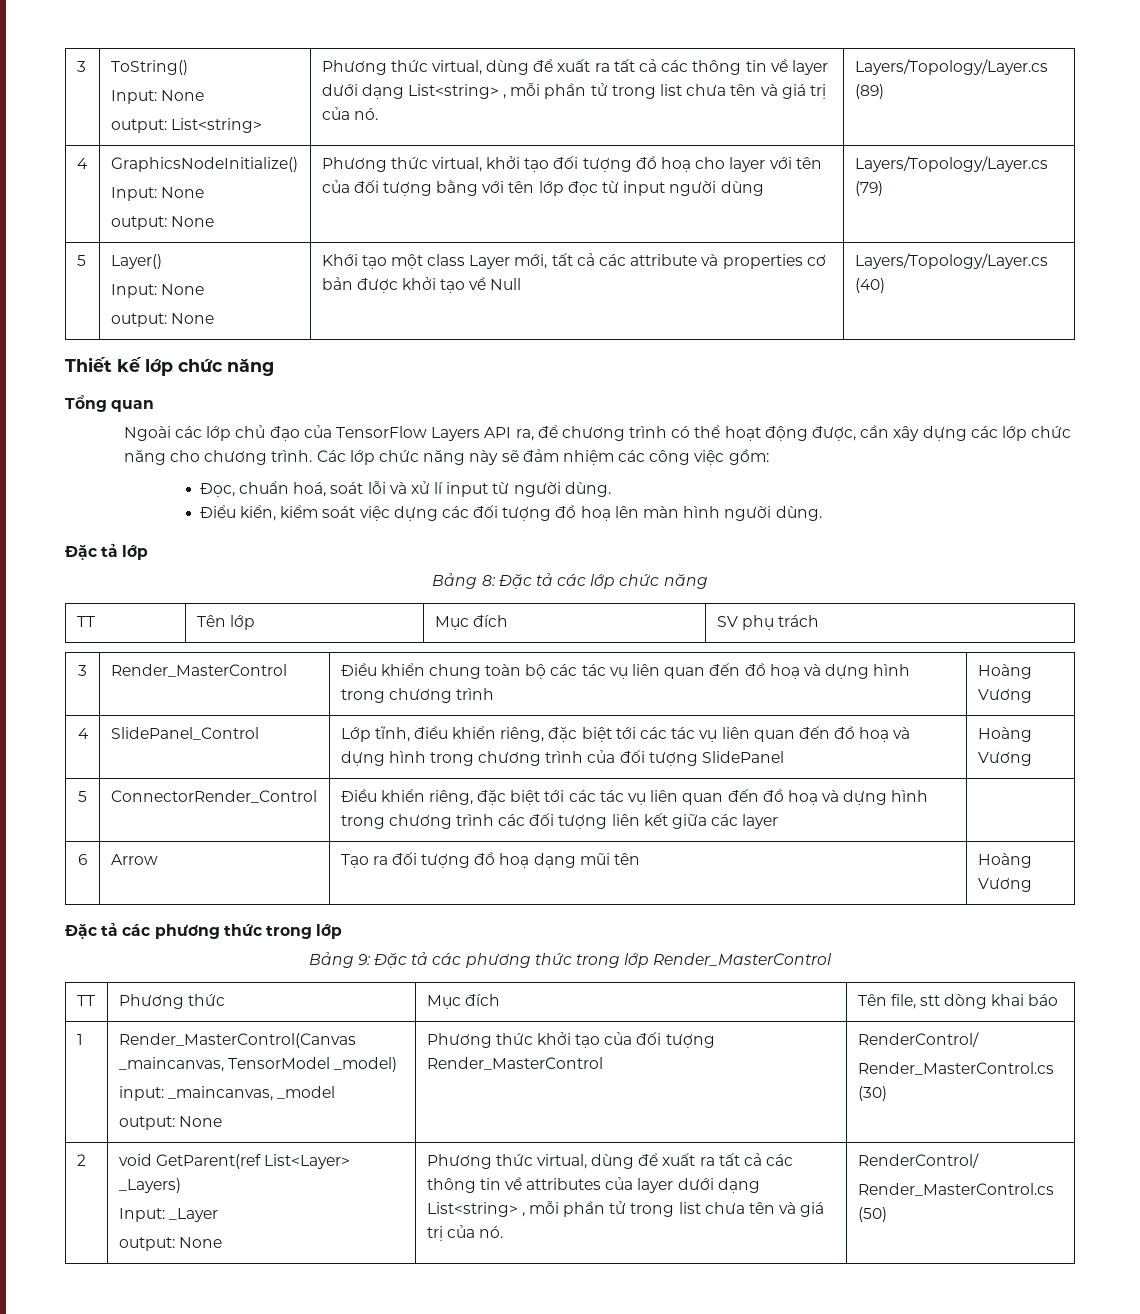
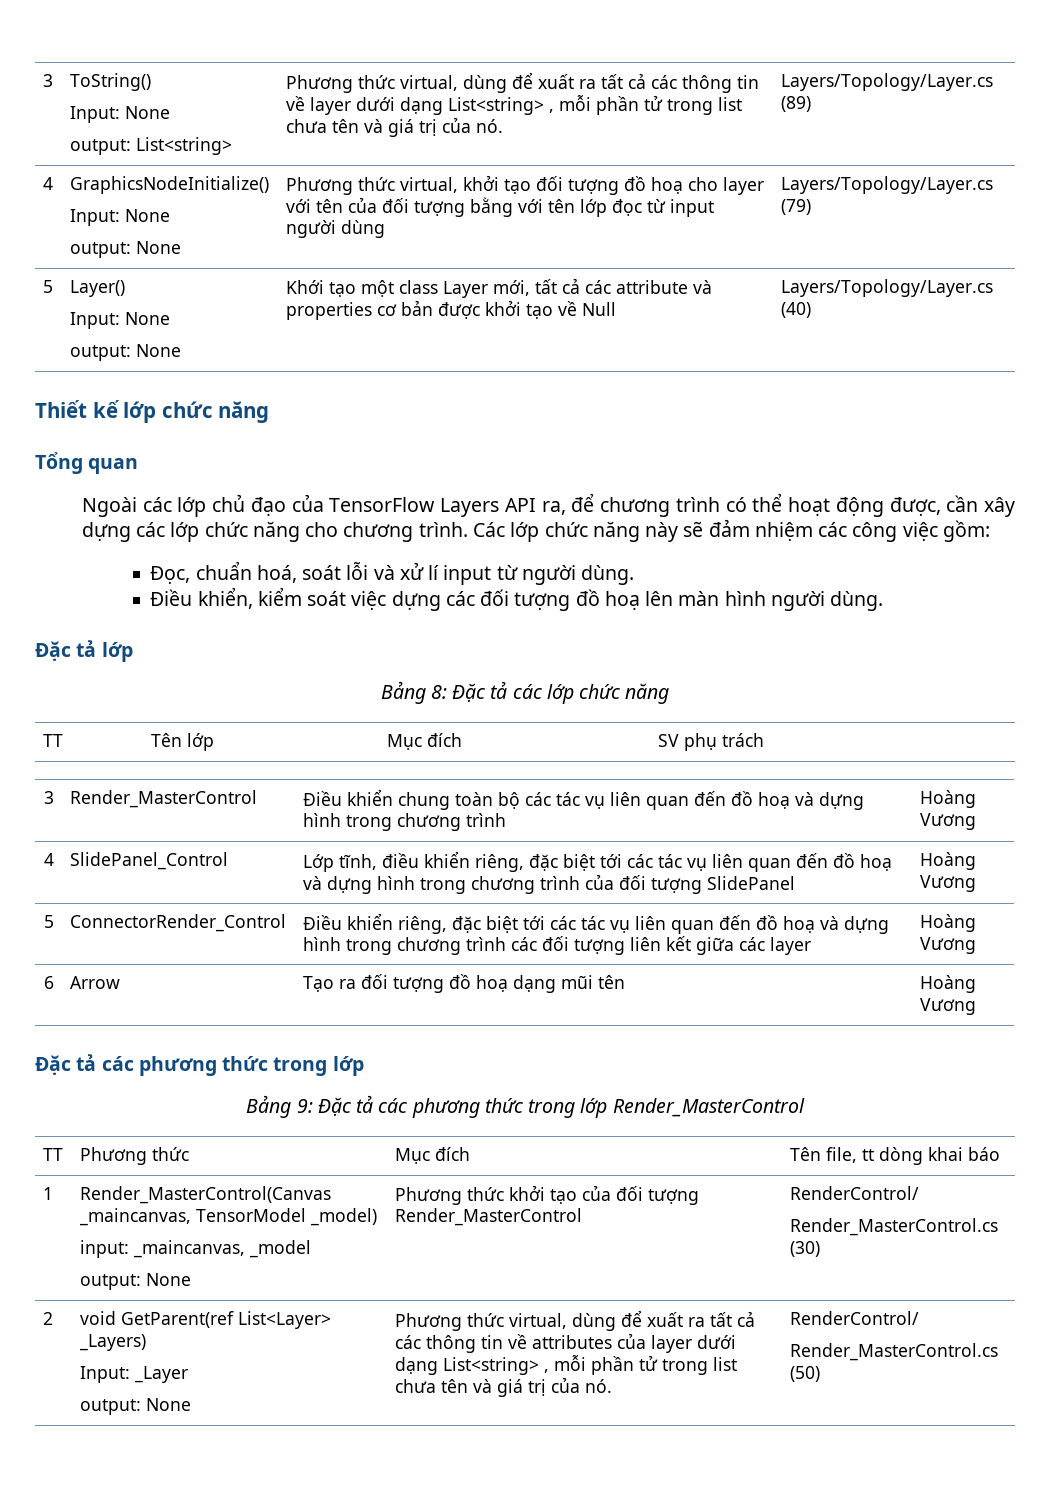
[199,505,276,521] Điểu kiển, -> [150,587,253,609] Điều khiển,
(779, 821) none -> [920,914,977,932] [920,937,977,954] Hoàng Vương
[919,995,940,1006] stt -> [862,1149,875,1161] tt

